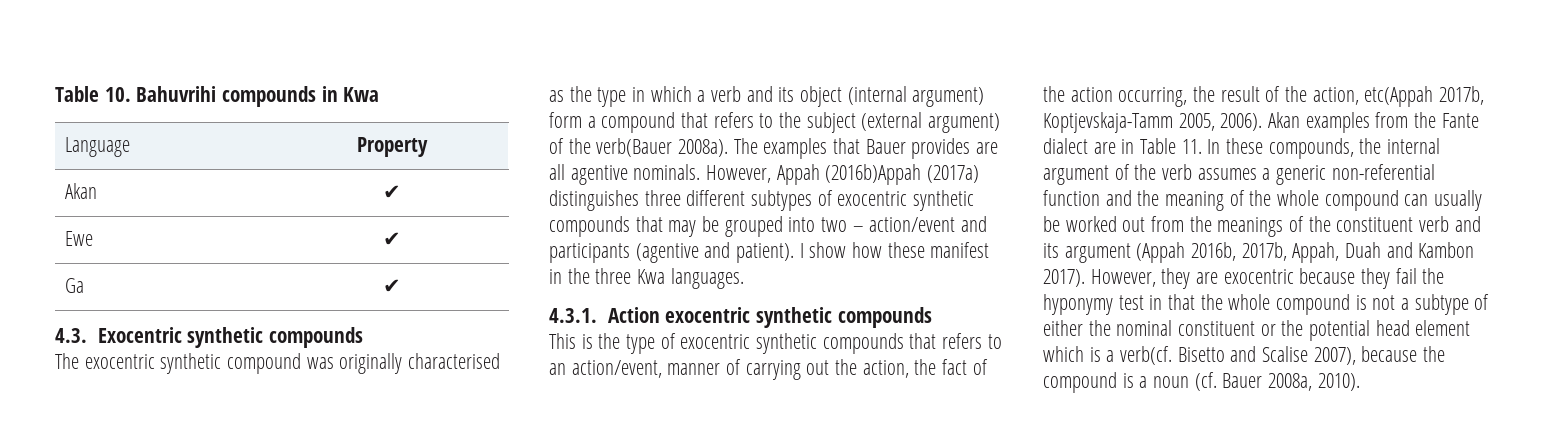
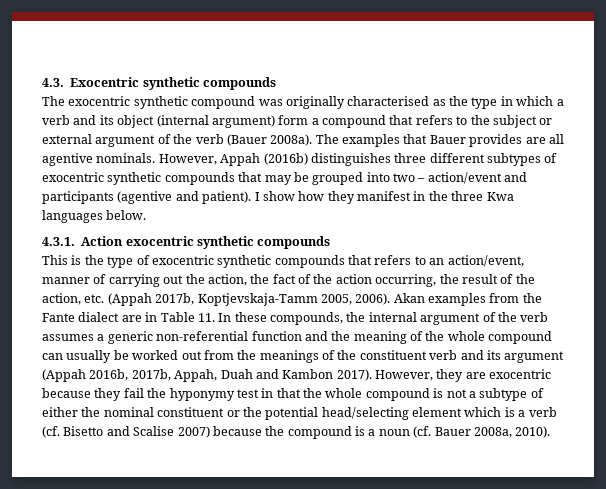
[55,86,380,107] [64,137,130,157] [357,137,428,157] [64,183,97,199] [383,185,401,199] [64,231,93,246] [383,232,401,246] [64,278,84,293] [383,279,401,293] Table 10. Bahuvrihi compounds in Kwa // Language | Property // Akan | ✔ // Ewe | ✔ // Ga | ✔ // -> (42, 82) none
[861,112,1001,133] [549,138,673,157] (external argument) of the verb(Bauer -> [539,118,553,125] [42,134,267,147] or external argument of the verb (Bauer
[825,164,980,185] (2016b)Appah (2017a) -> [263,153,308,165] (2016b)
[887,242,925,258] these -> [327,191,355,204] they
[670,268,744,289] languages. -> [42,210,147,223] languages below.
[1364,86,1434,107] etc(Appah -> [84,293,152,306] etc. (Appah
[1375,320,1410,336] head -> [321,407,409,420] head/selecting
[1120,346,1173,365] verb(cf. -> [528,407,557,417] [42,426,60,438] verb (cf.
[1313,347,1356,365] 2007), -> [177,426,210,438] 2007)

